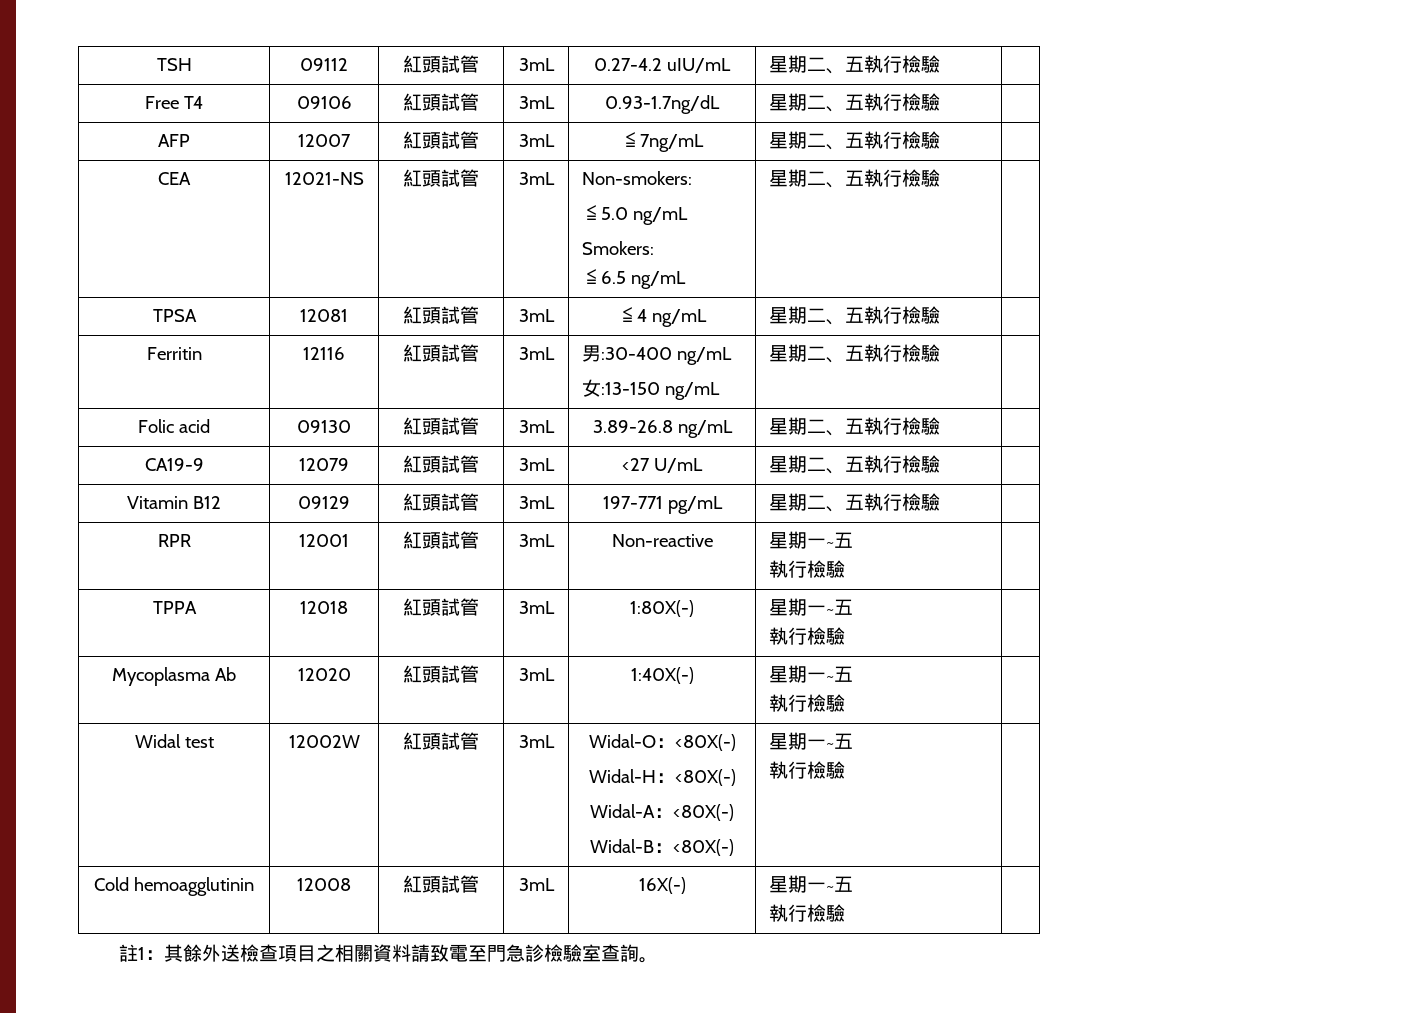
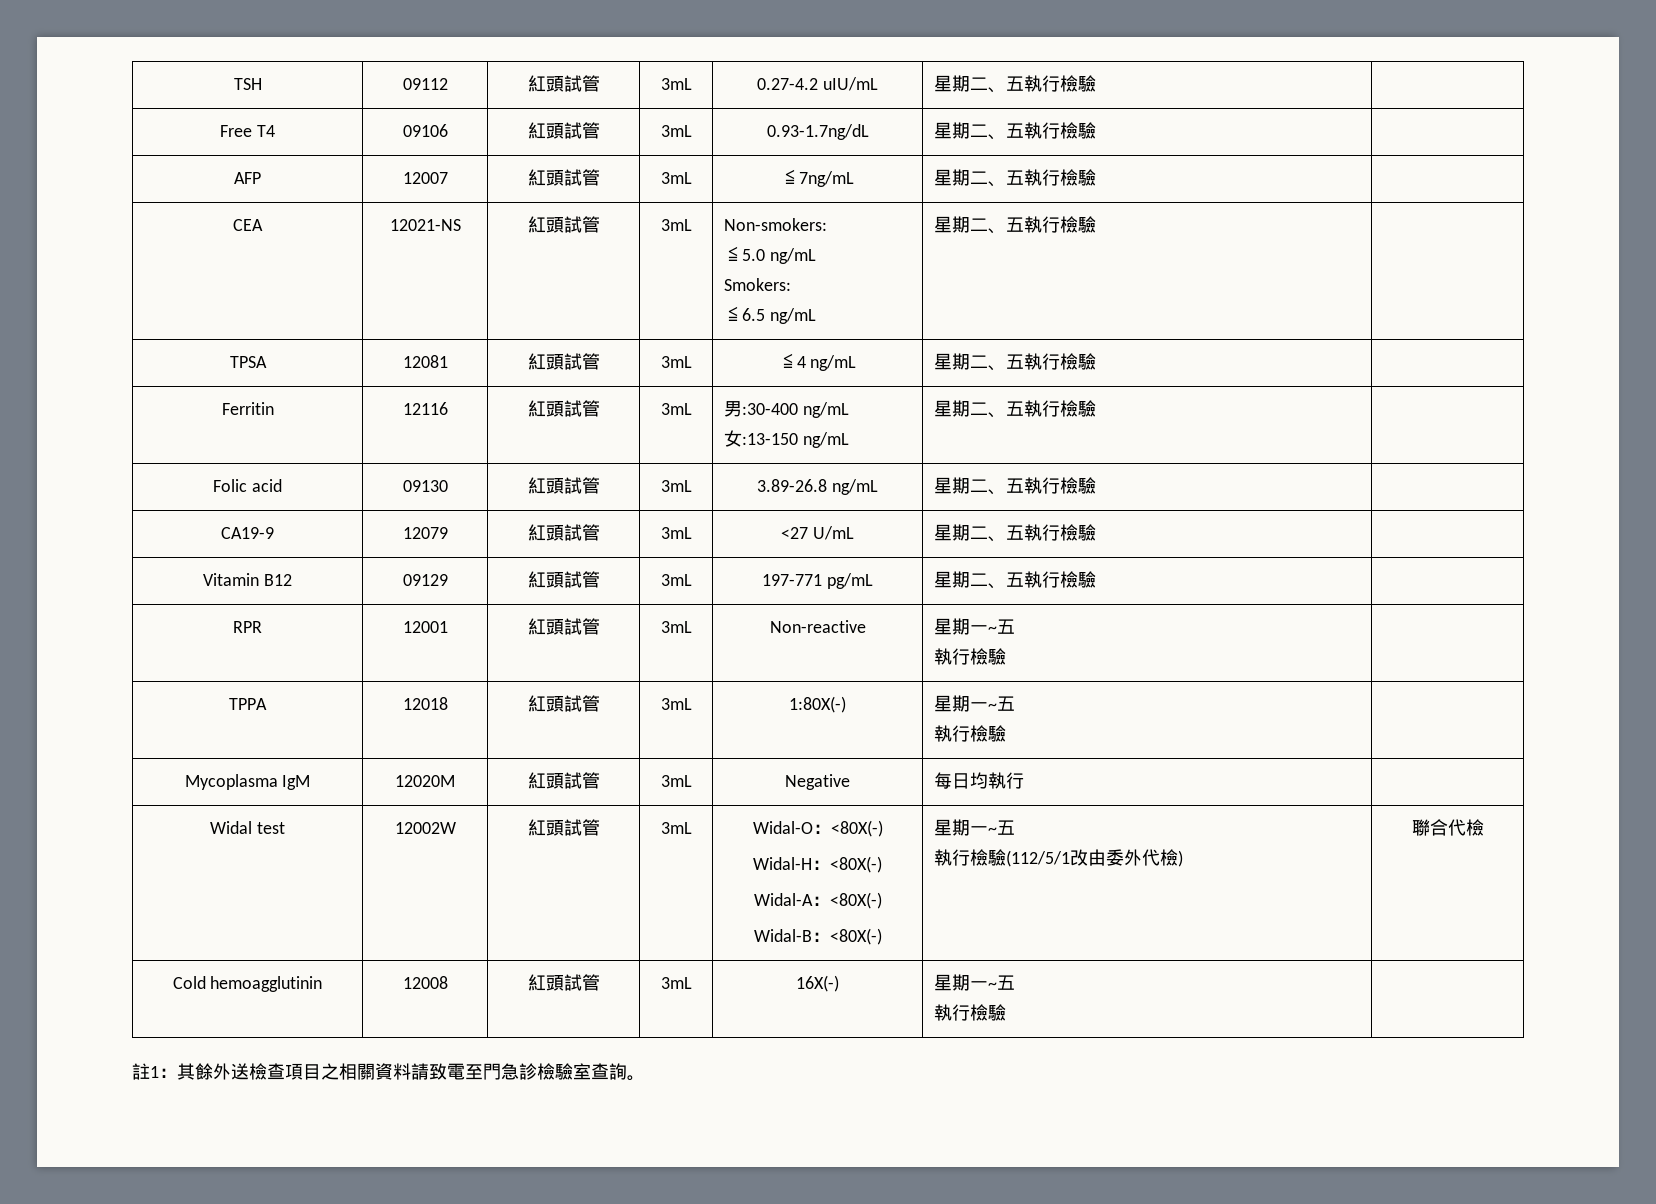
[214,667,236,681] [297,668,351,681] [403,665,479,683] [518,668,555,681] [630,667,694,684] [769,665,854,683] [769,694,846,712] Ab | 12020 | 紅頭試管 | 3mL | 1:40X(-) | 星期一~五 // 執行檢驗 -> [282,775,311,790] [395,775,455,787] [527,772,600,789] [660,775,692,787] [785,774,850,790] [933,772,1024,789] IgM | 12020M | 紅頭試管 | 3mL | Negative | 每日均執行
(846, 770) | -> [1005,849,1183,867] [1411,819,1484,836] (112/5/1改由委外代檢) | 聯合代檢

